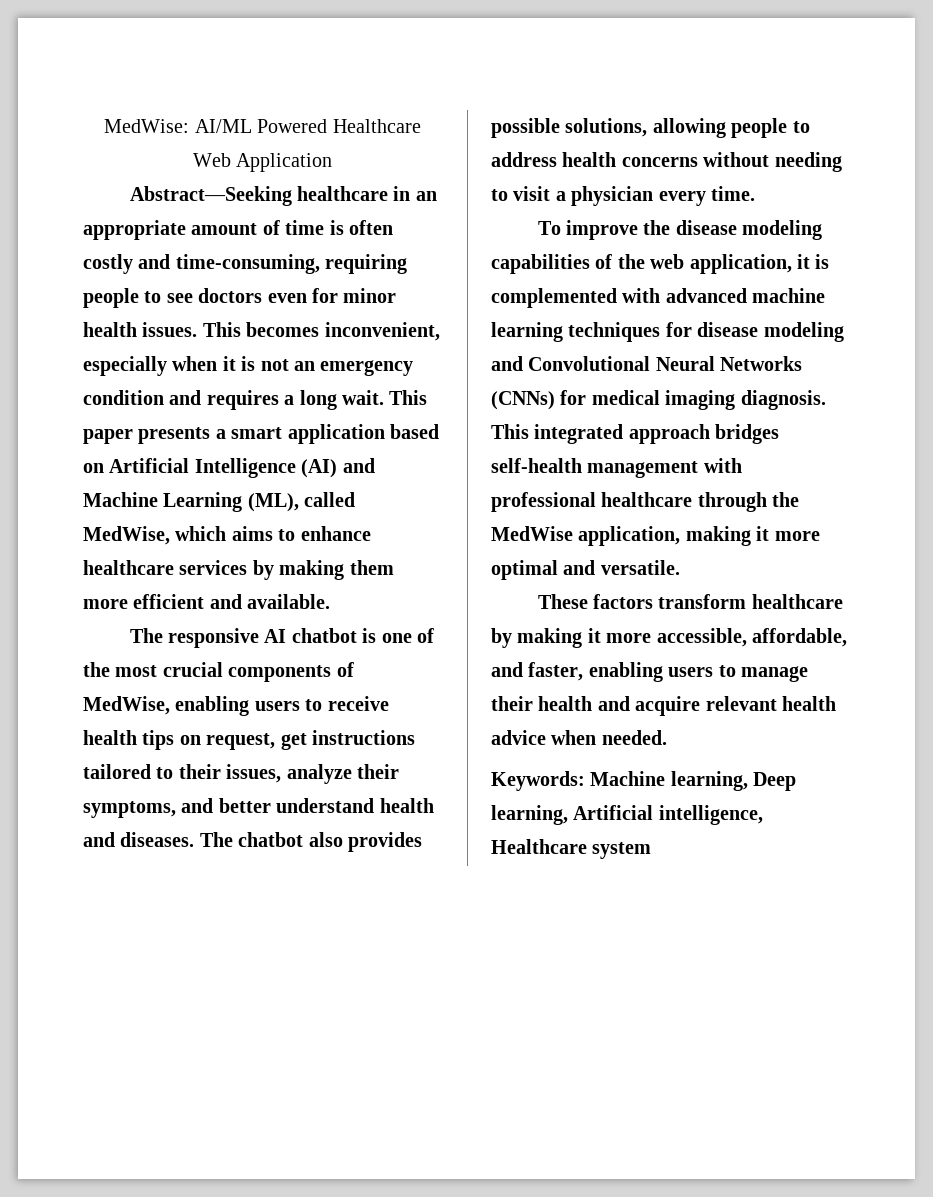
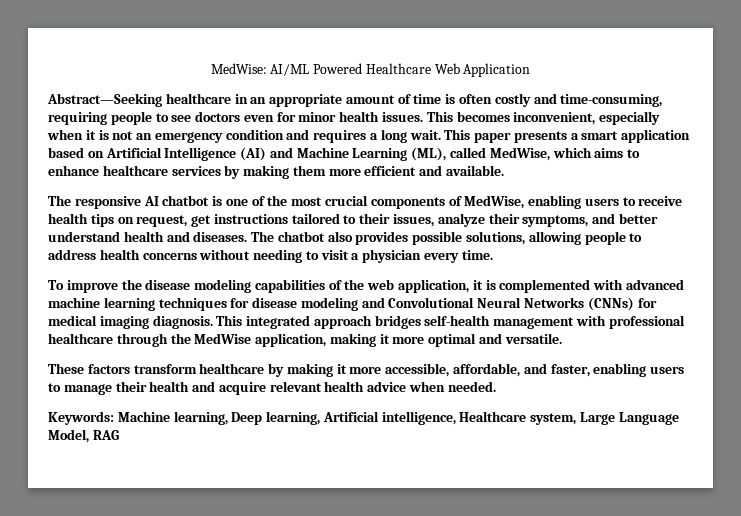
[592,842,652,859] system -> [530,412,679,425] [48,429,119,443] system, Large Language Model, RAG

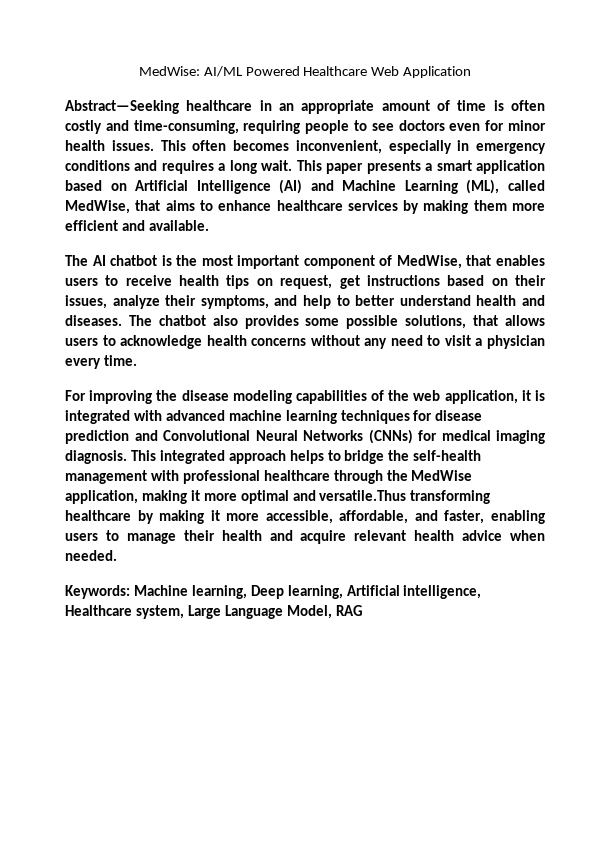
(453, 116) none -> [192,140,227,151] often
[47,129,284,143] when it is not an emergency condition -> [457,140,546,154] [65,160,130,171] in emergency conditions
[552,147,592,158] which -> [135,200,161,211] that
[74,196,141,209] responsive -> (88, 260) none
[225,195,582,209] one of the most crucial components of MedWise, enabling -> [176,255,545,269] the most important component of MedWise, that enables
[291,213,357,224] tailored to -> [447,275,508,286] based on
(616, 218) none -> [303,295,350,309] help to
(409, 238) none -> [305,318,340,326] some
[528,231,643,245] [48,249,96,260] allowing people to address -> [473,315,546,326] [65,335,203,349] that allows users to acknowledge
[253,249,303,263] needing -> [364,335,423,349] any need
[48,280,118,293] To improve -> [65,390,153,404] For improving
[499,279,591,293] complemented -> [65,410,130,424] integrated
[300,297,358,311] modeling -> [65,430,129,444] prediction
[374,315,421,329] bridges -> [289,450,410,464] helps to bridge the
[504,333,562,344] [48,363,197,374] versatile. // These factors transform -> [319,490,491,504] versatile.Thus transforming

